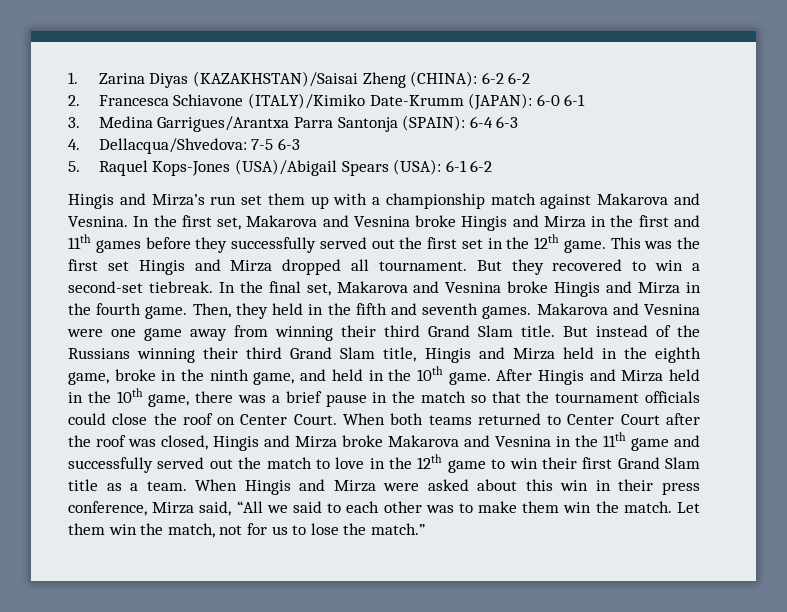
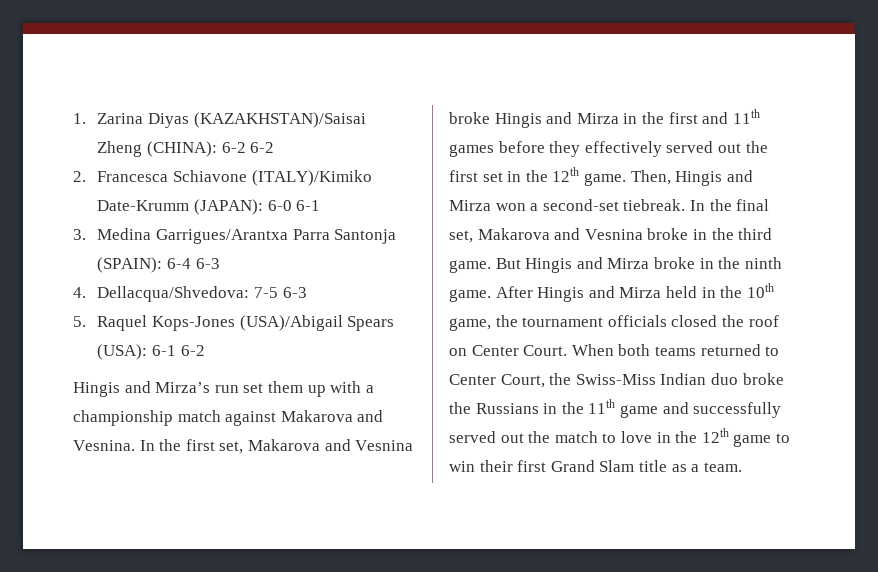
[231,237,316,253] successfully -> [584,141,662,157] effectively
[610,237,700,249] [68,259,684,275] This was the first set Hingis and Mirza dropped all tournament. But they recovered to win -> [630,170,753,186] [449,200,526,211] Then, Hingis and Mirza won
[554,281,701,297] [68,303,700,319] [67,325,700,341] [68,347,702,363] [68,366,443,385] Hingis and Mirza in the fourth game. Then, they held in the fifth and seventh games. Makarova and Vesnina were one game away from winning their third Grand Slam title. But instead of the Russians winning their third Grand Slam title, Hingis and Mirza held in the eighth game, broke in the ninth game, and held in the 10th -> [692,228,773,240] [449,257,782,273] in the third game. But Hingis and Mirza broke in the ninth
[195,391,521,407] there was a brief pause in the match so that -> (491, 324) none
[68,413,148,425] could close -> [671,315,718,327] closed
[620,413,700,425] [68,435,551,451] Court after the roof was closed, Hingis and Mirza broke Makarova and Vesnina -> [500,373,784,388] [449,402,539,414] Court, the Swiss-Miss Indian duo broke the Russians
[195,479,700,495] [68,501,700,516] [68,523,425,538] When Hingis and Mirza were asked about this win in their press conference, Mirza said, “All we said to each other was to make them win the match. Let them win the match, not for us to lose the match.” -> (742, 467) none

